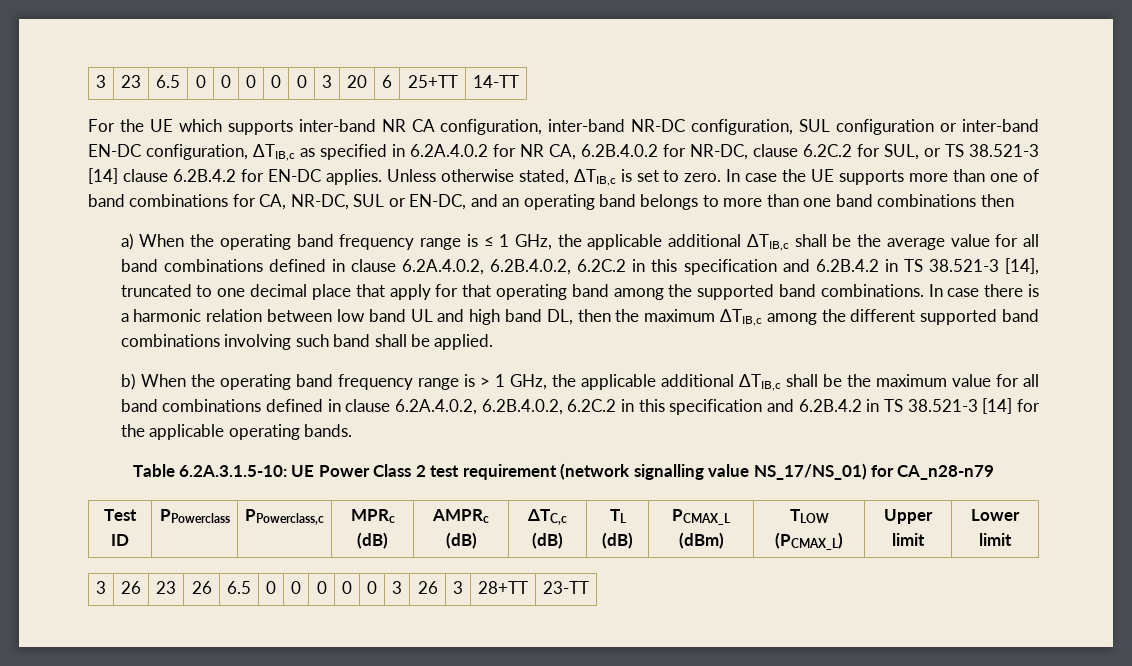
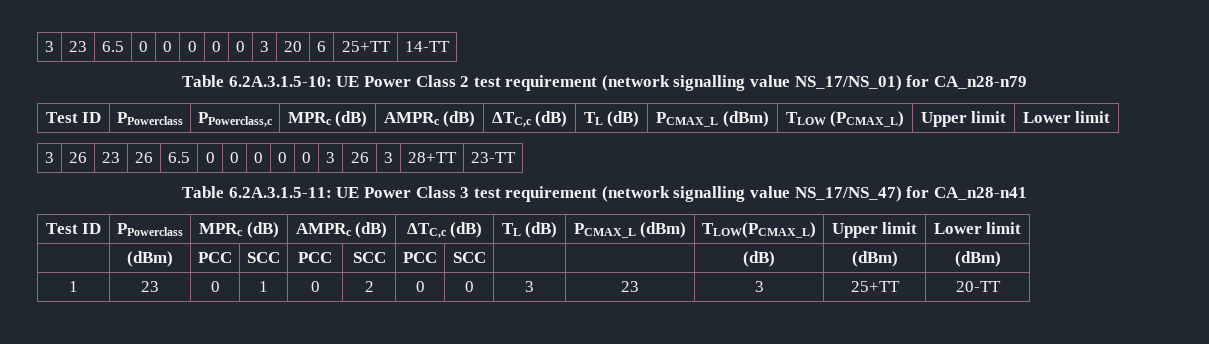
[88,119,1040,135] [88,144,1039,161] [88,168,1040,186] [88,194,1014,210] [120,233,1040,251] [120,258,1039,275] [120,284,1040,300] [120,309,1039,326] [120,334,494,350] [120,373,1039,391] [120,398,1041,415] [120,424,353,440] // For the UE which supports inter-band NR CA configuration, inter-band NR-DC configuration, SUL configuration or inter-band EN-DC configuration, ΔTIB,c as specified in 6.2A.4.0.2 for NR CA, 6.2B.4.0.2 for NR-DC, clause 6.2C.2 for SUL, or TS 38.521-3 [14] clause 6.2B.4.2 for EN-DC applies. Unless otherwise stated, ΔTIB,c is set to zero. In case the UE supports more than one of band combinations for CA, NR-DC, SUL or EN-DC, and an operating band belongs to more than one band combinations then // a) When the operating band frequency range is ≤ 1 GHz, the applicable additional ΔTIB,c shall be the average value for all band combinations defined in clause 6.2A.4.0.2, 6.2B.4.0.2, 6.2C.2 in this specification and 6.2B.4.2 in TS 38.521-3 [14], truncated to one decimal place that apply for that operating band among the supported band combinations. In case there is a harmonic relation between low band UL and high band DL, then the maximum ΔTIB,c among the different supported band combinations involving such band shall be applied. // b) When the operating band frequency range is > 1 GHz, the applicable additional ΔTIB,c shall be the maximum value for all band combinations defined in clause 6.2A.4.0.2, 6.2B.4.0.2, 6.2C.2 in this specification and 6.2B.4.2 in TS 38.521-3 [14] for the applicable operating bands. -> (450, 46) none
(589, 587) none -> [182,186,1027,202] [45,223,102,234] [117,223,183,236] [199,222,279,238] [295,222,388,238] [406,222,483,238] [501,222,558,238] [573,222,687,238] [702,222,816,238] [831,222,918,238] [933,222,1022,234] [127,251,173,267] [198,252,232,263] [247,252,280,263] [298,252,332,263] [352,252,386,263] [403,252,437,263] [452,252,486,263] [743,251,775,267] [851,251,898,267] [954,251,1001,267] [69,281,78,292] [141,281,159,292] [210,281,220,292] [259,281,268,292] [310,281,320,292] [364,281,374,292] [415,281,425,292] [464,281,474,292] [525,281,534,292] [621,281,639,292] [754,281,764,292] [850,281,900,292] [955,281,1001,292] // Table 6.2A.3.1.5-11: UE Power Class 3 test requirement (network signalling value NS_17/NS_47) for CA_n28-n41 // Test ID | PPowerclass | MPRc (dB) | AMPRc (dB) | ΔTC,c (dB) | TL (dB) | PCMAX_L (dBm) | TLOW(PCMAX_L) | Upper limit | Lower limit // | (dBm) | PCC | SCC | PCC | SCC | PCC | SCC | | | (dB) | (dBm) | (dBm) // 1 | 23 | 0 | 1 | 0 | 2 | 0 | 0 | 3 | 23 | 3 | 25+TT | 20-TT

